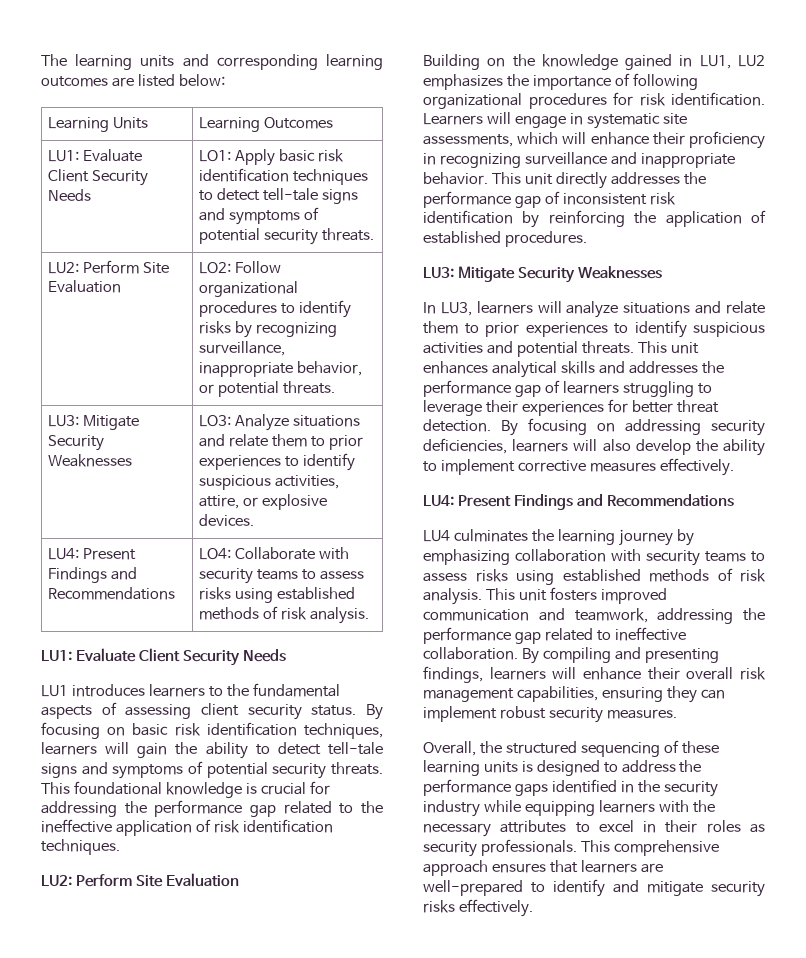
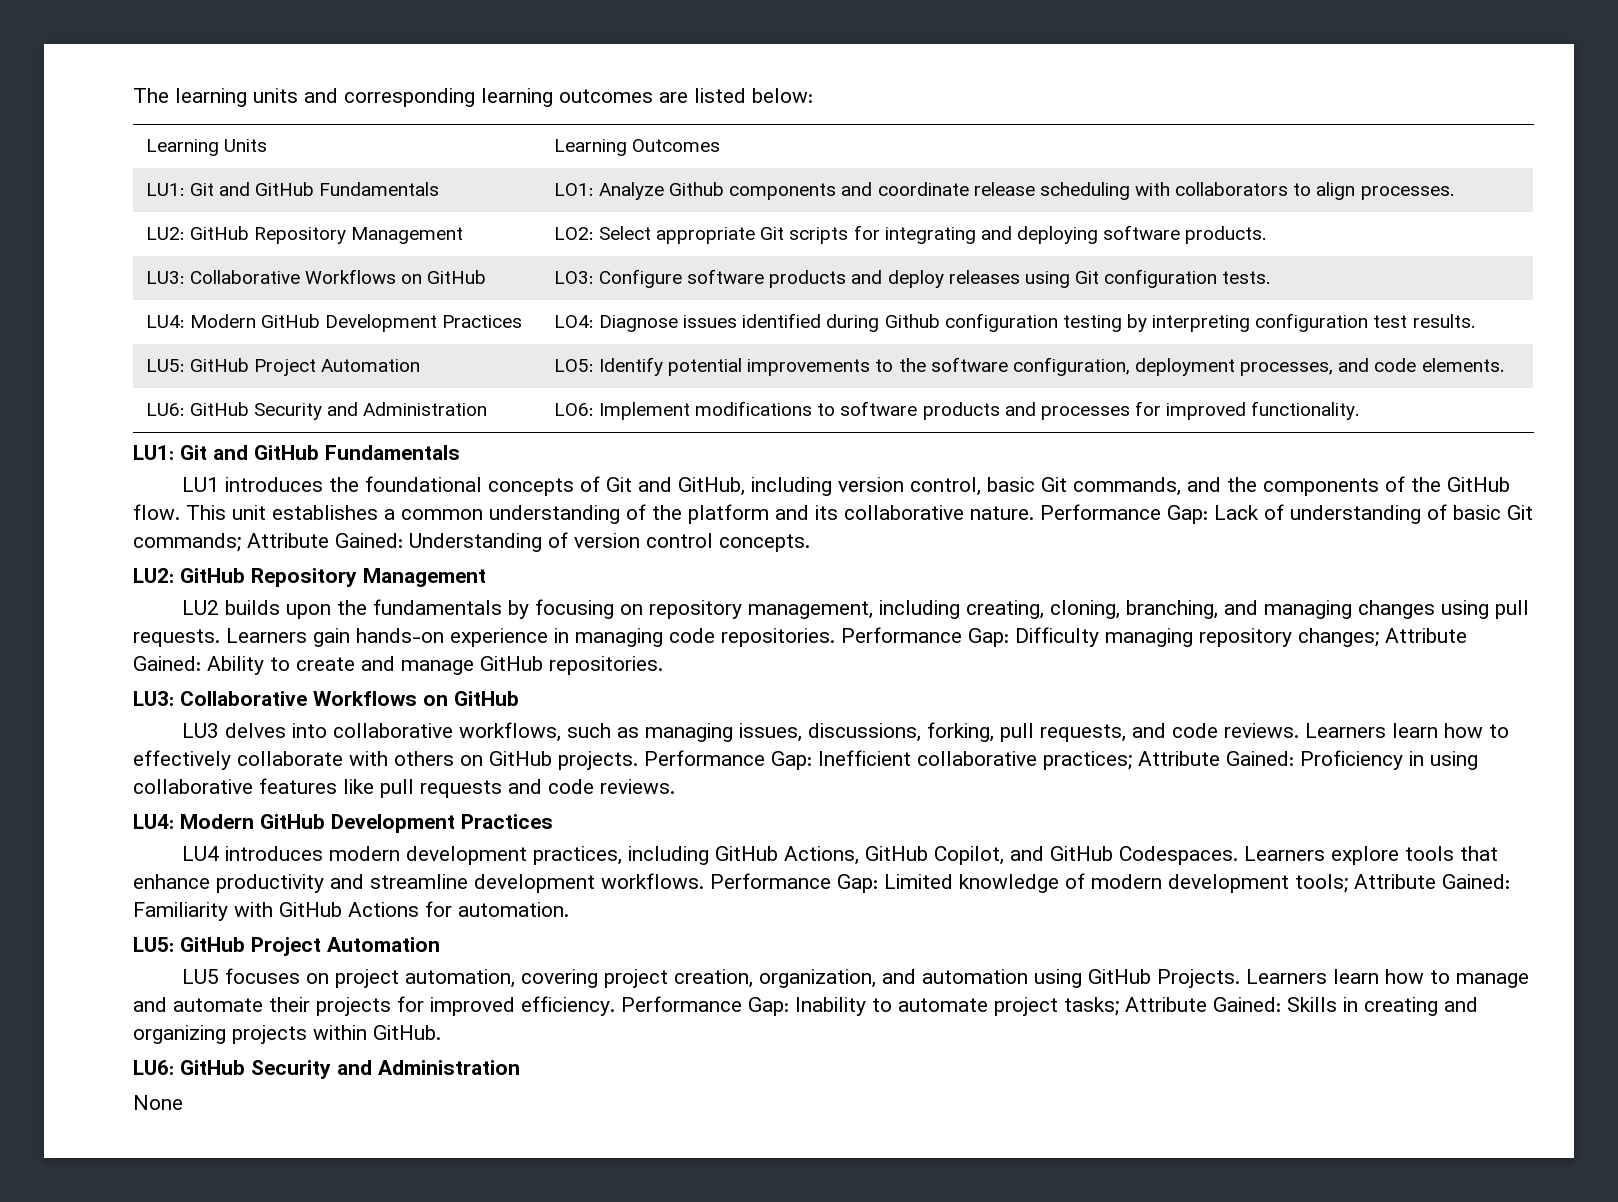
[83,149,143,162] [48,169,149,186] [48,189,92,201] [199,149,344,166] [199,168,369,185] [199,188,358,204] [199,207,319,225] [199,228,374,245] [48,260,169,274] [48,280,122,293] [199,261,282,274] [199,281,299,297] [199,300,351,318] [199,321,337,338] [199,341,286,356] [199,361,363,377] [199,381,335,397] [48,415,140,430] [48,435,105,451] [48,454,133,467] [199,414,360,431] [199,434,363,450] [199,453,355,471] [199,475,340,490] [199,494,327,510] [199,514,255,526] [48,548,137,560] [48,567,138,583] [48,587,176,600] [199,547,349,560] [199,568,364,584] [199,587,355,603] [199,606,369,624] [41,648,286,666] [41,683,340,697] [41,702,383,720] [41,722,383,739] [41,742,383,759] [41,761,383,779] [41,781,330,798] [41,800,383,817] [41,819,333,836] [41,839,120,855] [41,873,239,887] [423,54,765,70] [423,73,698,90] [423,92,765,109] [423,112,687,129] [423,131,765,149] [423,152,735,168] [423,172,706,189] [423,191,676,208] [423,210,766,228] [423,231,587,247] [423,266,662,283] [423,301,766,318] [423,320,765,338] [423,341,699,357] [423,361,724,378] [423,380,712,397] [423,399,719,416] [423,418,765,436] [423,438,765,456] [423,458,734,476] [423,494,734,510] [423,529,694,546] [423,549,765,566] [423,568,766,585] [423,587,667,605] [423,608,765,624] [423,627,686,644] [423,647,719,664] [423,666,766,683] [423,686,725,703] [423,706,677,723] [423,740,719,757] [423,760,702,776] [423,779,718,797] [423,800,715,817] [423,820,765,837] [423,839,719,857] [423,860,663,876] [423,879,765,897] [423,899,533,917] Evaluate Client Security Needs | LO1: Apply basic risk identification techniques to detect tell-tale signs and symptoms of potential security threats. // LU2: Perform Site Evaluation | LO2: Follow organizational procedures to identify risks by recognizing surveillance, inappropriate behavior, or potential threats. // LU3: Mitigate Security Weaknesses | LO3: Analyze situations and relate them to prior experiences to identify suspicious activities, attire, or explosive devices. // LU4: Present Findings and Recommendations | LO4: Collaborate with security teams to assess risks using established methods of risk analysis. // LU1: Evaluate Client Security Needs // LU1 introduces learners to the fundamental aspects of assessing client security status. By focusing on basic risk identification techniques, learners will gain the ability to detect tell-tale signs and symptoms of potential security threats. This foundational knowledge is crucial for addressing the performance gap related to the ineffective application of risk identification techniques. // LU2: Perform Site Evaluation // Building on the knowledge gained in LU1, LU2 emphasizes the importance of following organizational procedures for risk identification. Learners will engage in systematic site assessments, which will enhance their proficiency in recognizing surveillance and inappropriate behavior. This unit directly addresses the performance gap of inconsistent risk identification by reinforcing the application of established procedures. // LU3: Mitigate Security Weaknesses // In LU3, learners will analyze situations and relate them to prior experiences to identify suspicious activities and potential threats. This unit enhances analytical skills and addresses the performance gap of learners struggling to leverage their experiences for better threat detection. By focusing on addressing security deficiencies, learners will also develop the ability to implement corrective measures effectively. // LU4: Present Findings and Recommendations // LU4 culminates the learning journey by emphasizing collaboration with security teams to assess risks using established methods of risk analysis. This unit fosters improved communication and teamwork, addressing the performance gap related to ineffective collaboration. By compiling and presenting findings, learners will enhance their overall risk management capabilities, ensuring they can implement robust security measures. // Overall, the structured sequencing of these learning units is designed to address the performance gaps identified in the security industry while equipping learners with the necessary attributes to excel in their roles as security professionals. This comprehensive approach ensures that learners are well-prepared to identify and mitigate security risks effectively. -> [190,182,440,196] [553,182,1455,200] [145,226,464,244] [553,225,1268,244] [145,269,487,284] [553,269,1272,288] [145,314,523,332] [553,313,1476,332] [145,358,421,376] [553,357,1505,376] [145,402,488,420] [553,401,1361,420] [133,445,460,460] [182,476,1511,496] [133,504,1533,524] [133,532,810,552] [133,568,486,587] [182,599,1530,619] [133,627,1467,647] [133,656,663,675] [133,691,519,706] [182,722,1510,742] [133,750,1478,770] [133,778,675,798] [133,814,553,833] [182,846,1499,865] [133,873,1510,893] [133,901,569,921] [133,937,440,956] [182,968,1530,988] [133,996,1478,1016] [133,1025,441,1044] [133,1060,520,1079] [133,1095,183,1110] Git and GitHub Fundamentals | LO1: Analyze Github components and coordinate release scheduling with collaborators to align processes. // LU2: GitHub Repository Management | LO2: Select appropriate Git scripts for integrating and deploying software products. // LU3: Collaborative Workflows on GitHub | LO3: Configure software products and deploy releases using Git configuration tests. // LU4: Modern GitHub Development Practices | LO4: Diagnose issues identified during Github configuration testing by interpreting configuration test results. // LU5: GitHub Project Automation | LO5: Identify potential improvements to the software configuration, deployment processes, and code elements. // LU6: GitHub Security and Administration | LO6: Implement modifications to software products and processes for improved functionality. // LU1: Git and GitHub Fundamentals // LU1 introduces the foundational concepts of Git and GitHub, including version control, basic Git commands, and the components of the GitHub flow. This unit establishes a common understanding of the platform and its collaborative nature. Performance Gap: Lack of understanding of basic Git commands; Attribute Gained: Understanding of version control concepts. // LU2: GitHub Repository Management // LU2 builds upon the fundamentals by focusing on repository management, including creating, cloning, branching, and managing changes using pull requests. Learners gain hands-on experience in managing code repositories. Performance Gap: Difficulty managing repository changes; Attribute Gained: Ability to create and manage GitHub repositories. // LU3: Collaborative Workflows on GitHub // LU3 delves into collaborative workflows, such as managing issues, discussions, forking, pull requests, and code reviews. Learners learn how to effectively collaborate with others on GitHub projects. Performance Gap: Inefficient collaborative practices; Attribute Gained: Proficiency in using collaborative features like pull requests and code reviews. // LU4: Modern GitHub Development Practices // LU4 introduces modern development practices, including GitHub Actions, GitHub Copilot, and GitHub Codespaces. Learners explore tools that enhance productivity and streamline development workflows. Performance Gap: Limited knowledge of modern development tools; Attribute Gained: Familiarity with GitHub Actions for automation. // LU5: GitHub Project Automation // LU5 focuses on project automation, covering project creation, organization, and automation using GitHub Projects. Learners learn how to manage and automate their projects for improved efficiency. Performance Gap: Inability to automate project tasks; Attribute Gained: Skills in creating and organizing projects within GitHub. // LU6: GitHub Security and Administration // None

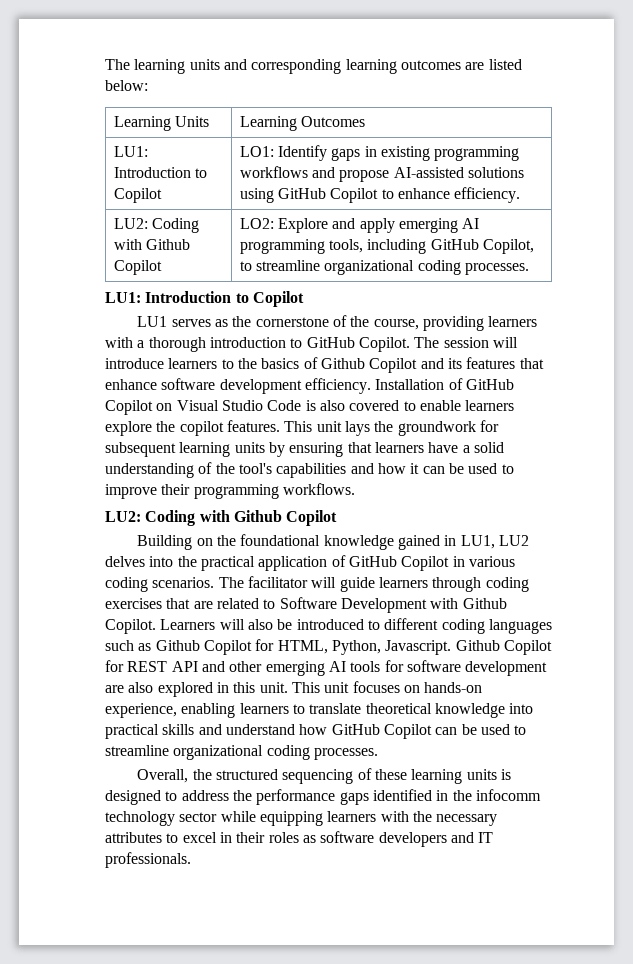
[190,182,440,196] [553,182,1455,200] [145,226,464,244] [553,225,1268,244] [145,269,487,284] [553,269,1272,288] [145,314,523,332] [553,313,1476,332] [145,358,421,376] [553,357,1505,376] [145,402,488,420] [553,401,1361,420] [133,445,460,460] [182,476,1511,496] [133,504,1533,524] [133,532,810,552] [133,568,486,587] [182,599,1530,619] [133,627,1467,647] [133,656,663,675] [133,691,519,706] [182,722,1510,742] [133,750,1478,770] [133,778,675,798] [133,814,553,833] [182,846,1499,865] [133,873,1510,893] [133,901,569,921] [133,937,440,956] [182,968,1530,988] [133,996,1478,1016] [133,1025,441,1044] [133,1060,520,1079] [133,1095,183,1110] Git and GitHub Fundamentals | LO1: Analyze Github components and coordinate release scheduling with collaborators to align processes. // LU2: GitHub Repository Management | LO2: Select appropriate Git scripts for integrating and deploying software products. // LU3: Collaborative Workflows on GitHub | LO3: Configure software products and deploy releases using Git configuration tests. // LU4: Modern GitHub Development Practices | LO4: Diagnose issues identified during Github configuration testing by interpreting configuration test results. // LU5: GitHub Project Automation | LO5: Identify potential improvements to the software configuration, deployment processes, and code elements. // LU6: GitHub Security and Administration | LO6: Implement modifications to software products and processes for improved functionality. // LU1: Git and GitHub Fundamentals // LU1 introduces the foundational concepts of Git and GitHub, including version control, basic Git commands, and the components of the GitHub flow. This unit establishes a common understanding of the platform and its collaborative nature. Performance Gap: Lack of understanding of basic Git commands; Attribute Gained: Understanding of version control concepts. // LU2: GitHub Repository Management // LU2 builds upon the fundamentals by focusing on repository management, including creating, cloning, branching, and managing changes using pull requests. Learners gain hands-on experience in managing code repositories. Performance Gap: Difficulty managing repository changes; Attribute Gained: Ability to create and manage GitHub repositories. // LU3: Collaborative Workflows on GitHub // LU3 delves into collaborative workflows, such as managing issues, discussions, forking, pull requests, and code reviews. Learners learn how to effectively collaborate with others on GitHub projects. Performance Gap: Inefficient collaborative practices; Attribute Gained: Proficiency in using collaborative features like pull requests and code reviews. // LU4: Modern GitHub Development Practices // LU4 introduces modern development practices, including GitHub Actions, GitHub Copilot, and GitHub Codespaces. Learners explore tools that enhance productivity and streamline development workflows. Performance Gap: Limited knowledge of modern development tools; Attribute Gained: Familiarity with GitHub Actions for automation. // LU5: GitHub Project Automation // LU5 focuses on project automation, covering project creation, organization, and automation using GitHub Projects. Learners learn how to manage and automate their projects for improved efficiency. Performance Gap: Inability to automate project tasks; Attribute Gained: Skills in creating and organizing projects within GitHub. // LU6: GitHub Security and Administration // None -> [113,167,207,178] [113,188,162,203] [239,145,520,161] [239,166,524,182] [239,187,521,203] [113,218,199,233] [113,239,190,250] [113,260,162,275] [239,218,480,233] [239,239,534,254] [239,260,529,275] [105,291,304,307] [137,315,538,331] [105,337,518,352] [105,357,544,373] [105,378,514,394] [105,400,515,415] [105,420,499,436] [105,442,504,457] [105,462,514,478] [105,483,355,499] [105,510,338,526] [137,534,530,550] [105,555,515,571] [105,576,529,592] [105,597,507,613] [105,618,552,634] [105,639,552,655] [105,660,548,676] [105,681,483,697] [105,703,534,718] [105,724,527,739] [105,745,378,760] [137,768,512,784] [105,789,541,805] [105,811,498,826] [105,831,494,847] [105,852,191,868] Introduction to Copilot | LO1: Identify gaps in existing programming workflows and propose AI-assisted solutions using GitHub Copilot to enhance efficiency. // LU2: Coding with Github Copilot | LO2: Explore and apply emerging AI programming tools, including GitHub Copilot, to streamline organizational coding processes. // LU1: Introduction to Copilot // LU1 serves as the cornerstone of the course, providing learners with a thorough introduction to GitHub Copilot. The session will introduce learners to the basics of Github Copilot and its features that enhance software development efficiency. Installation of GitHub Copilot on Visual Studio Code is also covered to enable learners explore the copilot features. This unit lays the groundwork for subsequent learning units by ensuring that learners have a solid understanding of the tool's capabilities and how it can be used to improve their programming workflows. // LU2: Coding with Github Copilot // Building on the foundational knowledge gained in LU1, LU2 delves into the practical application of GitHub Copilot in various coding scenarios. The facilitator will guide learners through coding exercises that are related to Software Development with Github Copilot. Learners will also be introduced to different coding languages such as Github Copilot for HTML, Python, Javascript. Github Copilot for REST API and other emerging AI tools for software development are also explored in this unit. This unit focuses on hands-on experience, enabling learners to translate theoretical knowledge into practical skills and understand how GitHub Copilot can be used to streamline organizational coding processes. // Overall, the structured sequencing of these learning units is designed to address the performance gaps identified in the infocomm technology sector while equipping learners with the necessary attributes to excel in their roles as software developers and IT professionals.

